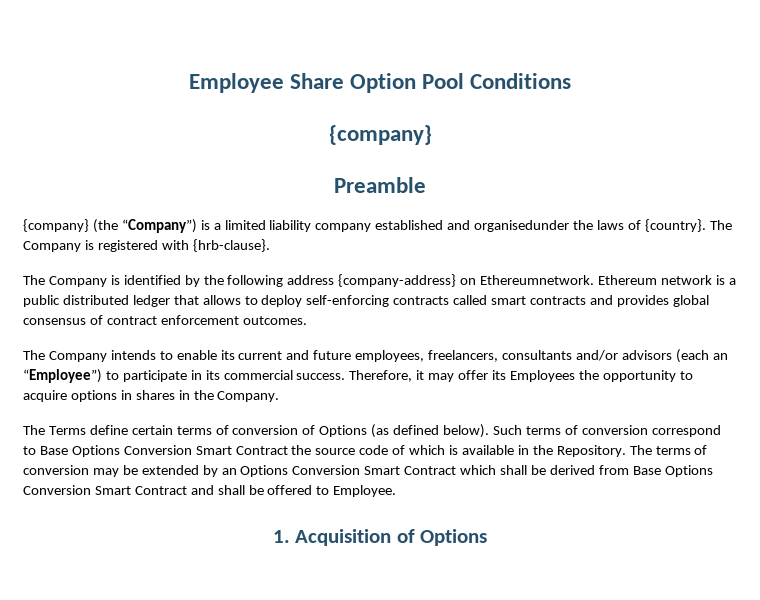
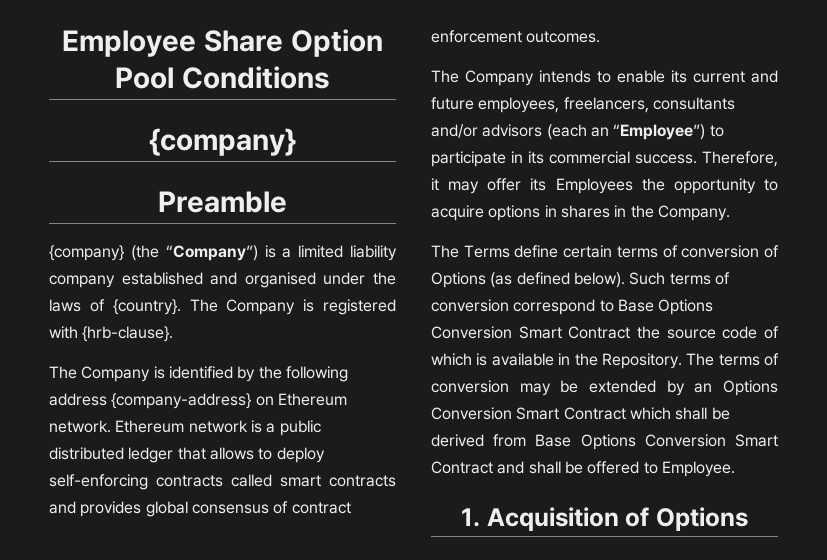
[474,220,570,232] organisedunder -> [244,272,366,288] organised under
[480,275,595,285] Ethereumnetwork. -> [277,393,347,406] [49,420,111,433] Ethereum network.

